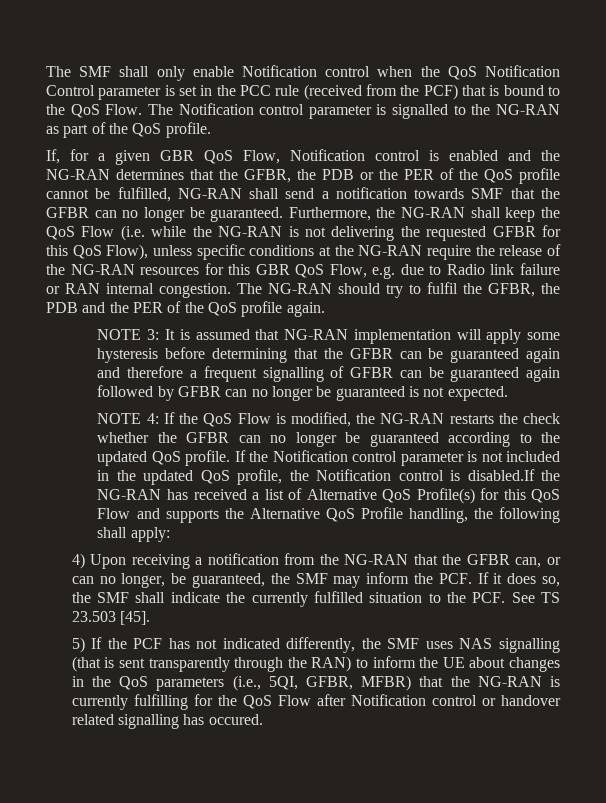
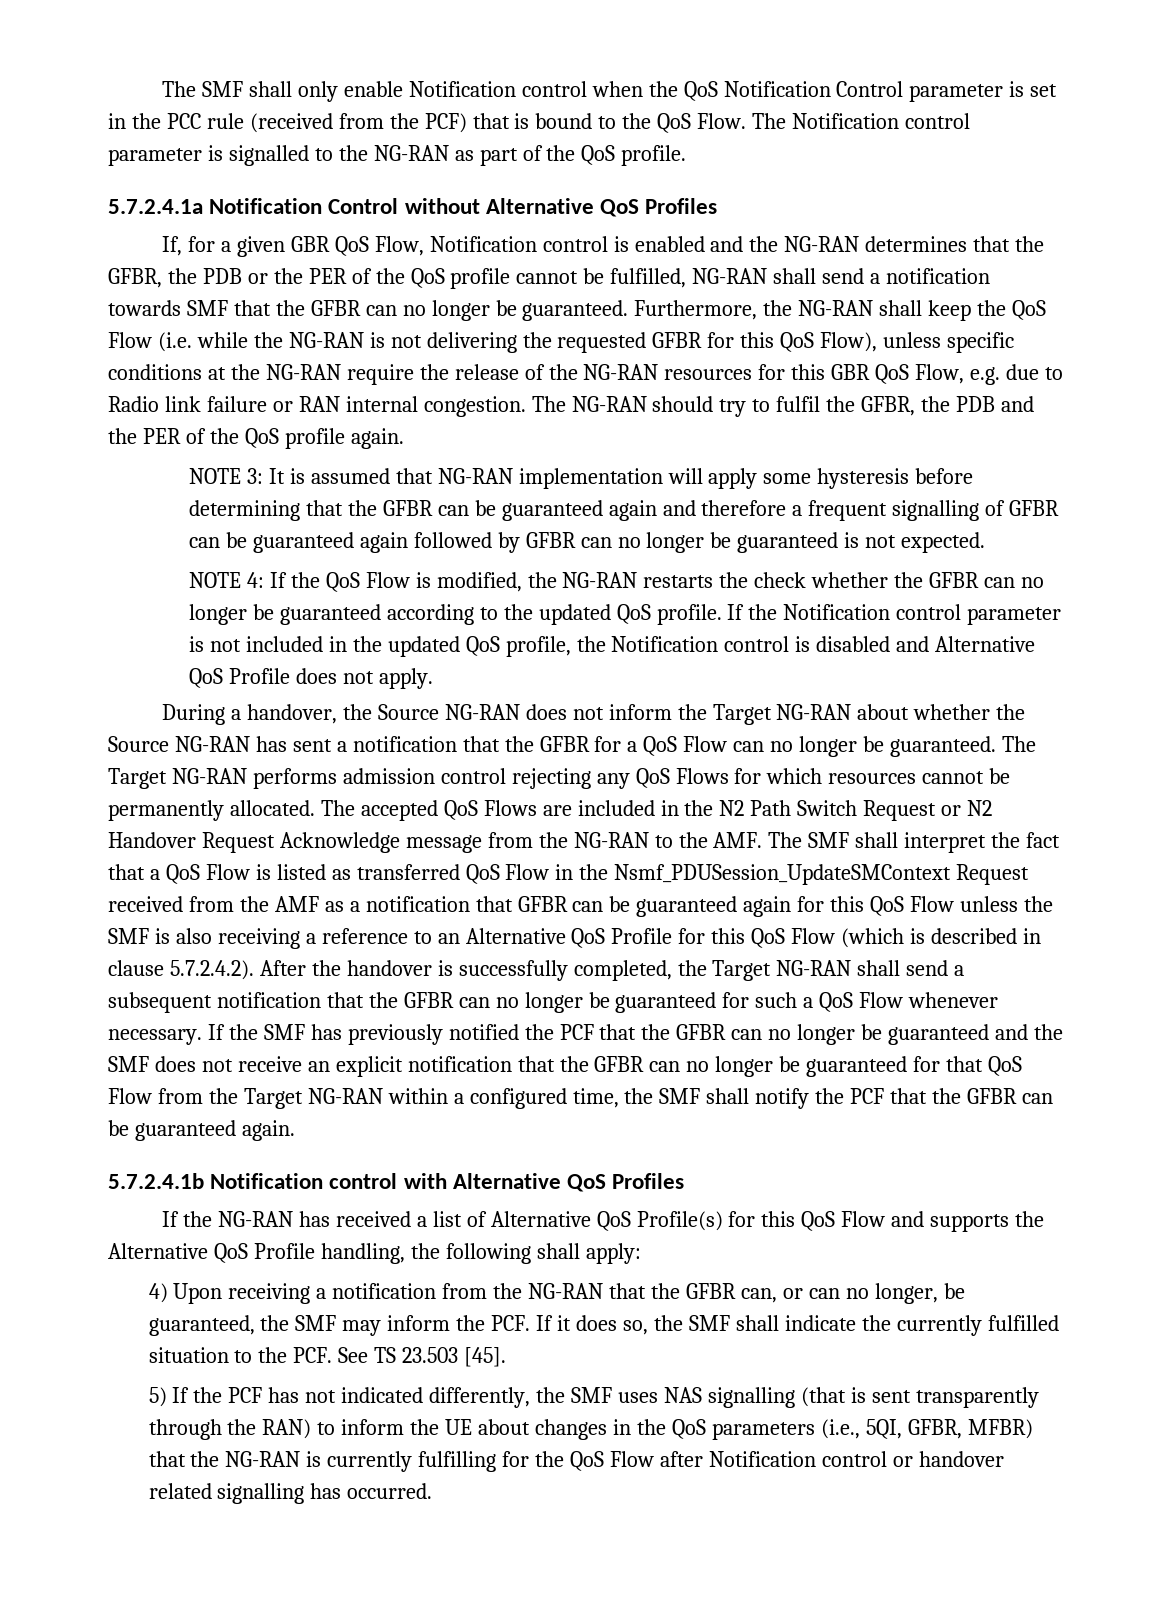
(211, 130) none -> [108,198,718,217] // 5.7.2.4.1a Notification Control without Alternative QoS Profiles
[467,469,535,481] disabled.If -> [816,636,1036,652] [189,668,433,689] [162,704,1026,725] [108,736,1036,757] [108,768,1011,789] [108,800,993,821] [108,832,1061,853] [108,864,1030,885] [108,896,1053,917] [108,928,1041,949] [108,960,965,981] [108,992,999,1013] [108,1024,1063,1045] [108,1056,1022,1077] [108,1088,1053,1109] [108,1120,295,1141] [108,1173,685,1192] [162,1211,180,1227] disabled and Alternative QoS Profile does not apply. // During a handover, the Source NG-RAN does not inform the Target NG-RAN about whether the Source NG-RAN has sent a notification that the GFBR for a QoS Flow can no longer be guaranteed. The Target NG-RAN performs admission control rejecting any QoS Flows for which resources cannot be permanently allocated. The accepted QoS Flows are included in the N2 Path Switch Request or N2 Handover Request Acknowledge message from the NG-RAN to the AMF. The SMF shall interpret the fact that a QoS Flow is listed as transferred QoS Flow in the Nsmf_PDUSession_UpdateSMContext Request received from the AMF as a notification that GFBR can be guaranteed again for this QoS Flow unless the SMF is also receiving a reference to an Alternative QoS Profile for this QoS Flow (which is described in clause 5.7.2.4.2). After the handover is successfully completed, the Target NG-RAN shall send a subsequent notification that the GFBR can no longer be guaranteed for such a QoS Flow whenever necessary. If the SMF has previously notified the PCF that the GFBR can no longer be guaranteed and the SMF does not receive an explicit notification that the GFBR can no longer be guaranteed for that QoS Flow from the Target NG-RAN within a configured time, the SMF shall notify the PCF that the GFBR can be guaranteed again. // 5.7.2.4.1b Notification control with Alternative QoS Profiles // If
[208,714,263,725] occured. -> [347,1483,433,1499] occurred.

